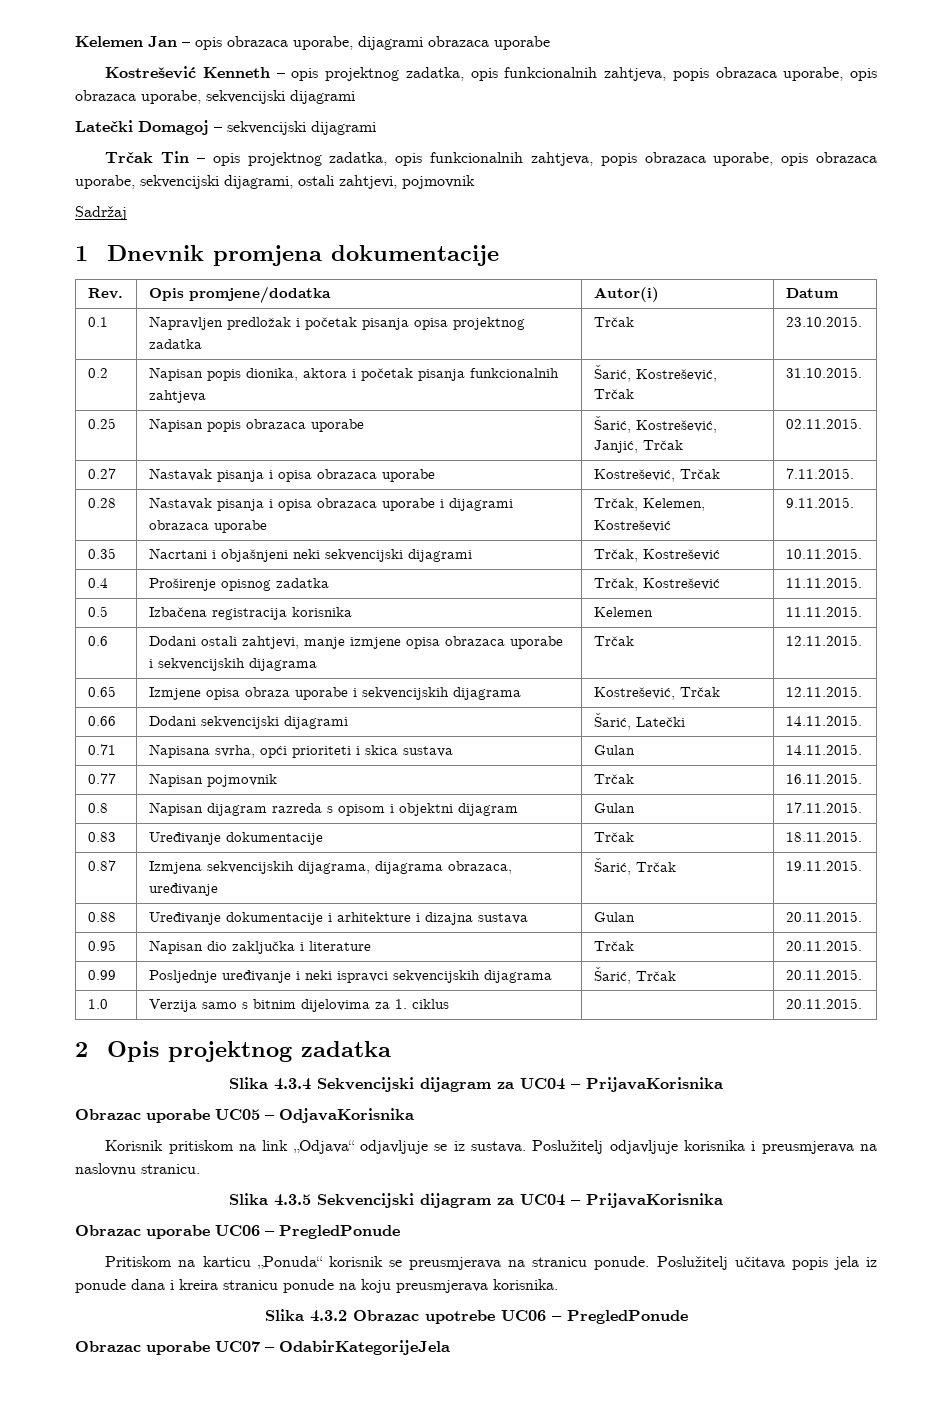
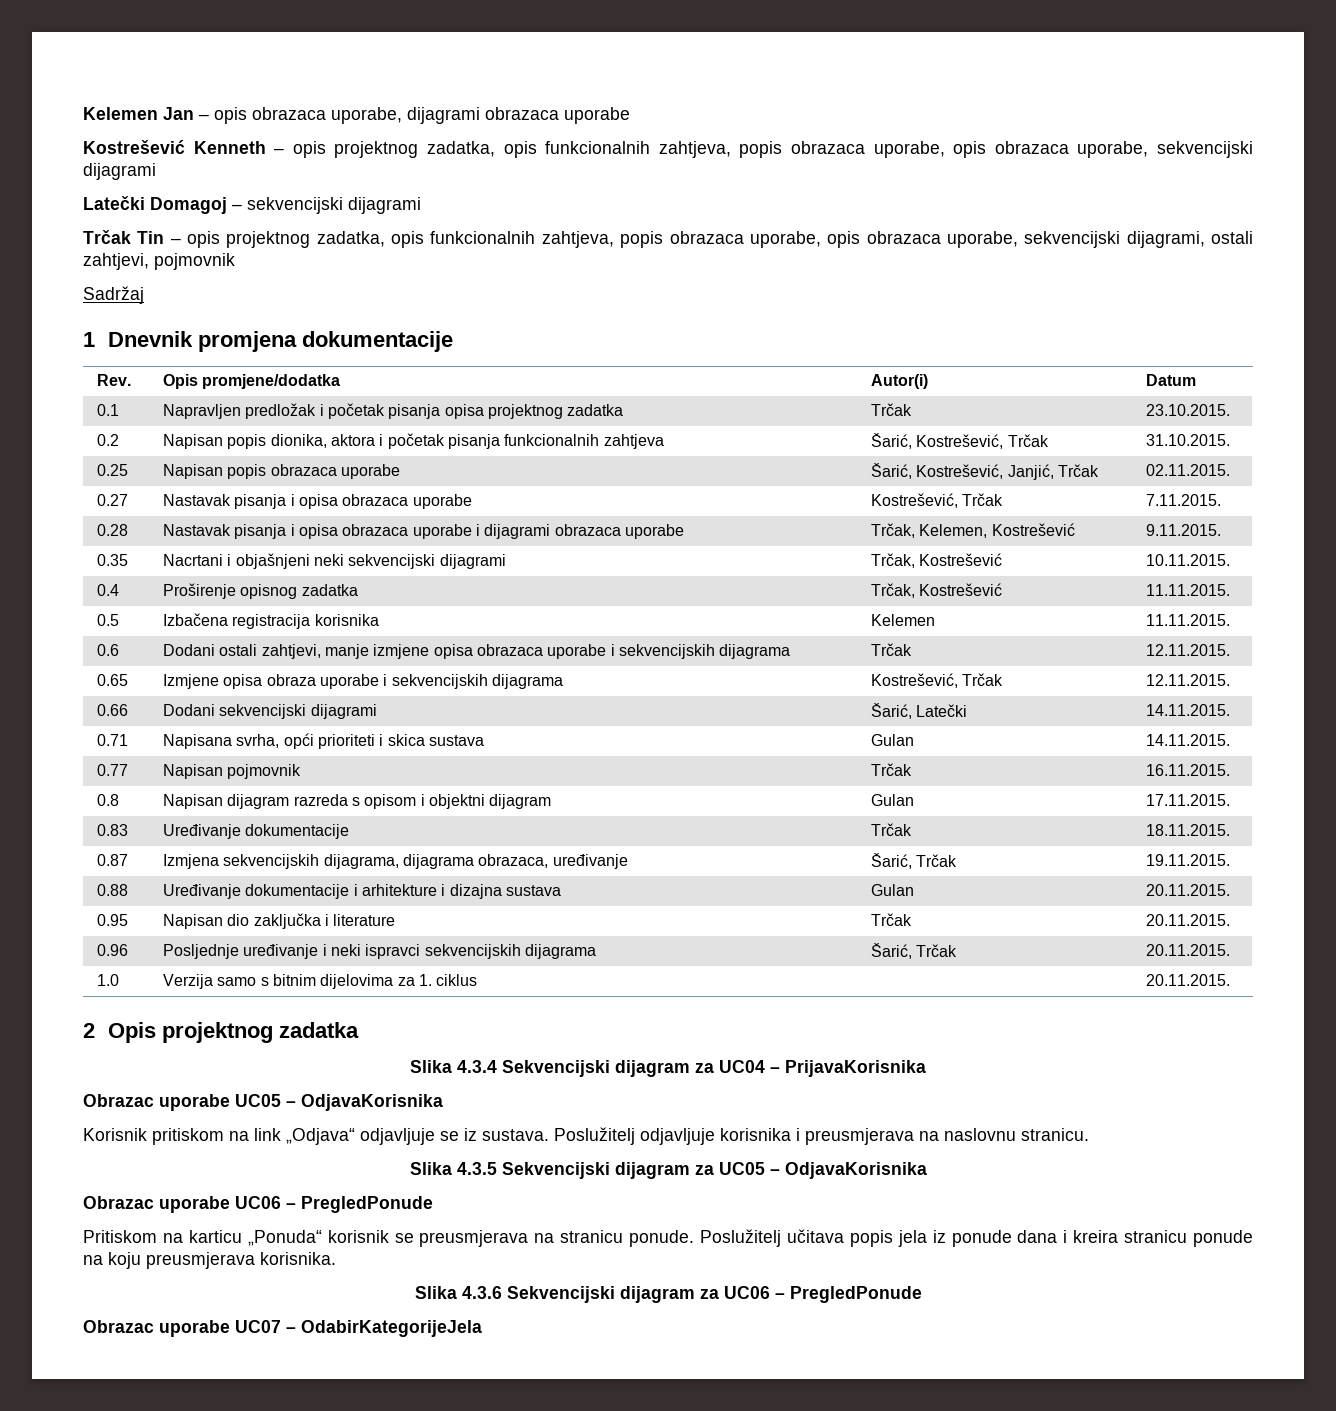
[87,970,116,980] 0.99 -> [96,944,128,956] 0.96
[520,1193,723,1208] UC04 – PrijavaKorisnika -> [718,1162,927,1179] UC05 – OdjavaKorisnika
[309,1310,495,1324] 4.3.2 Obrazac upotrebe -> [461,1286,719,1303] 4.3.6 Sekvencijski dijagram za

